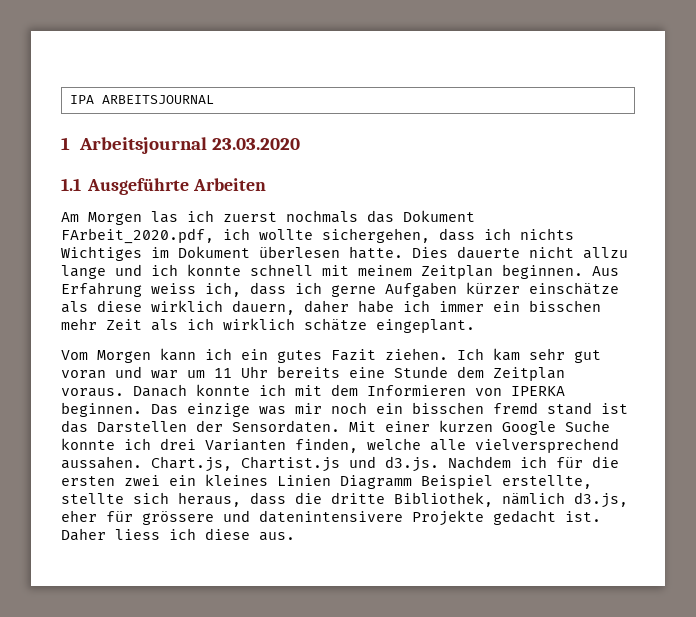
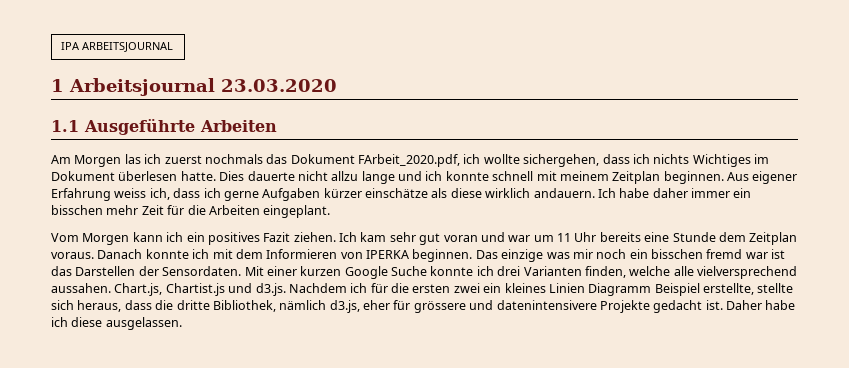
(619, 271) none -> [752,171,798,184] eigener
[232,300,430,315] dauern, daher habe ich -> [533,188,688,198] andauern. Ich habe daher
[151,318,367,331] als ich wirklich schätze -> [167,205,260,215] für die Arbeiten
[277,350,322,363] gutes -> [207,232,260,245] positives
[547,402,592,415] stand -> [745,252,768,259] war
[115,529,160,540] liess -> [765,300,796,310] habe
[259,532,295,541] aus. -> [105,317,182,330] ausgelassen.

